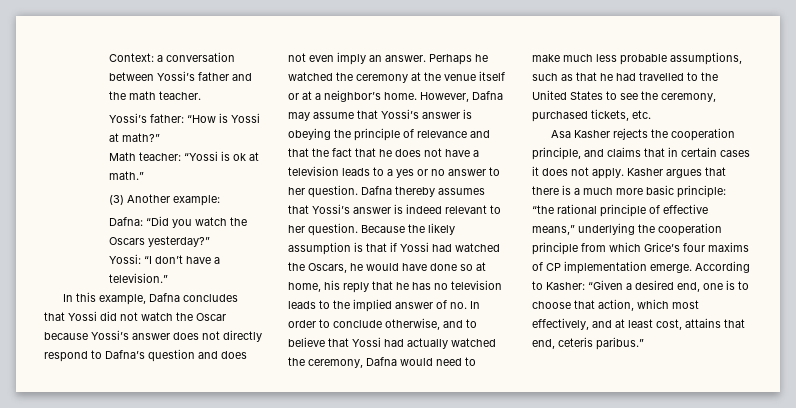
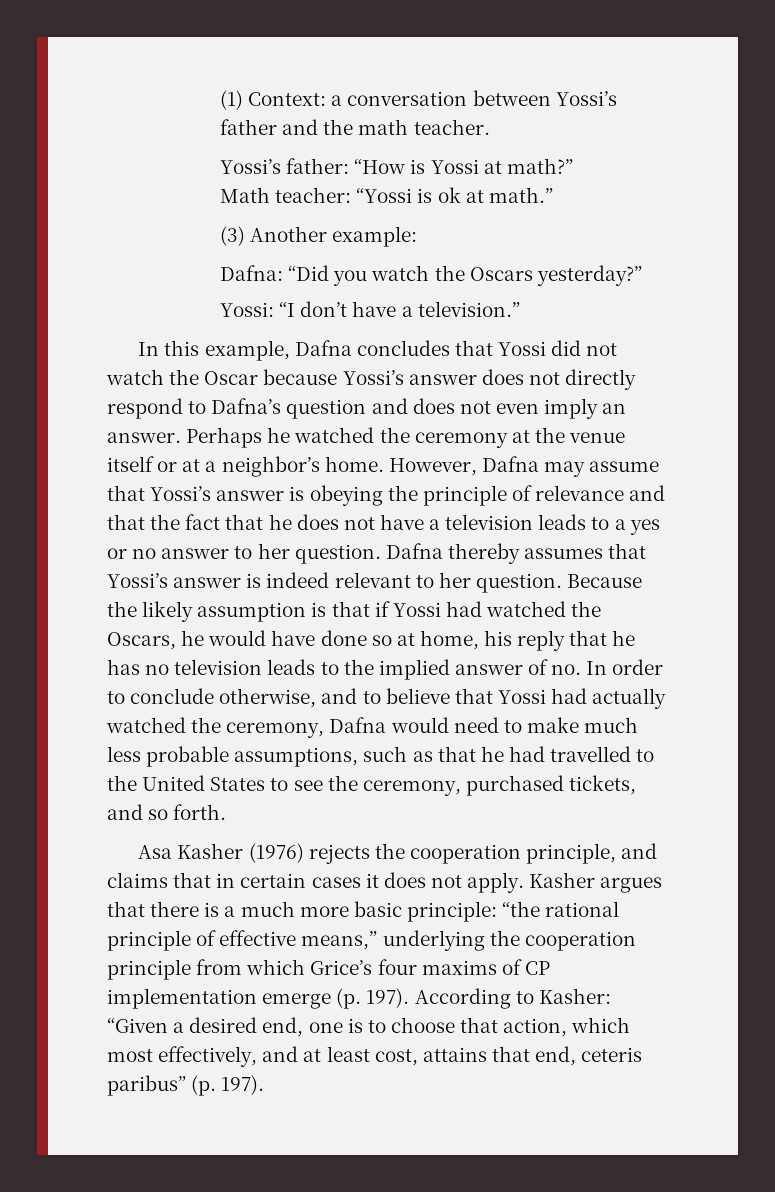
(109, 57) none -> [219,90,243,110] (1)
[632,110,651,119] etc. -> [107,804,227,820] and so forth.
(611, 134) none -> [248,843,304,863] (1976)
[650,264,692,273] emerge. -> [262,988,410,1009] emerge (p. 197).
[596,337,644,350] paribus.” -> [107,1075,265,1096] paribus” (p. 197).

